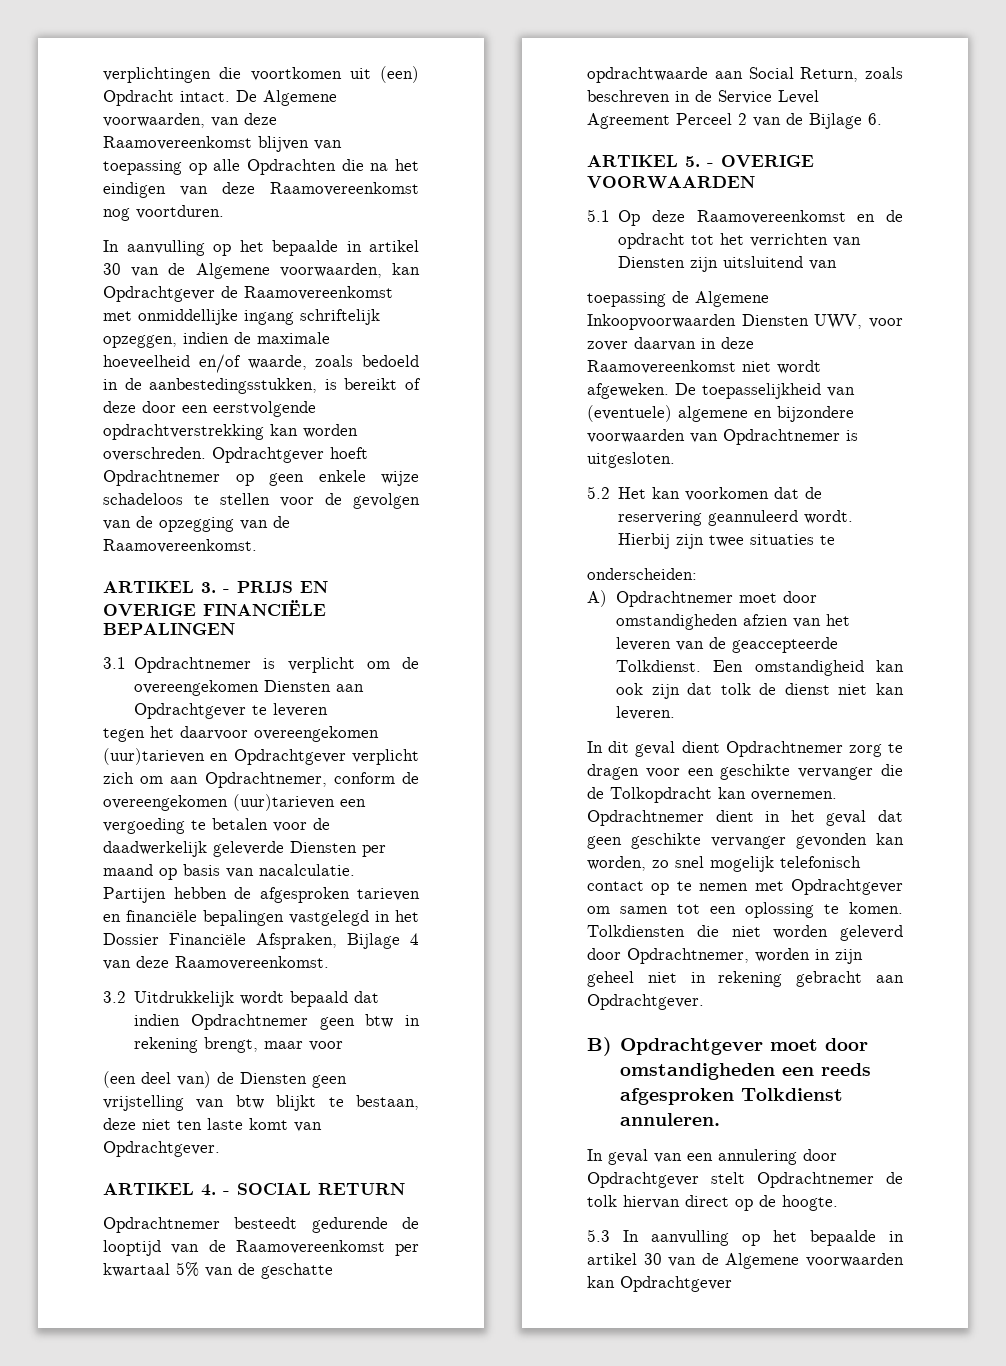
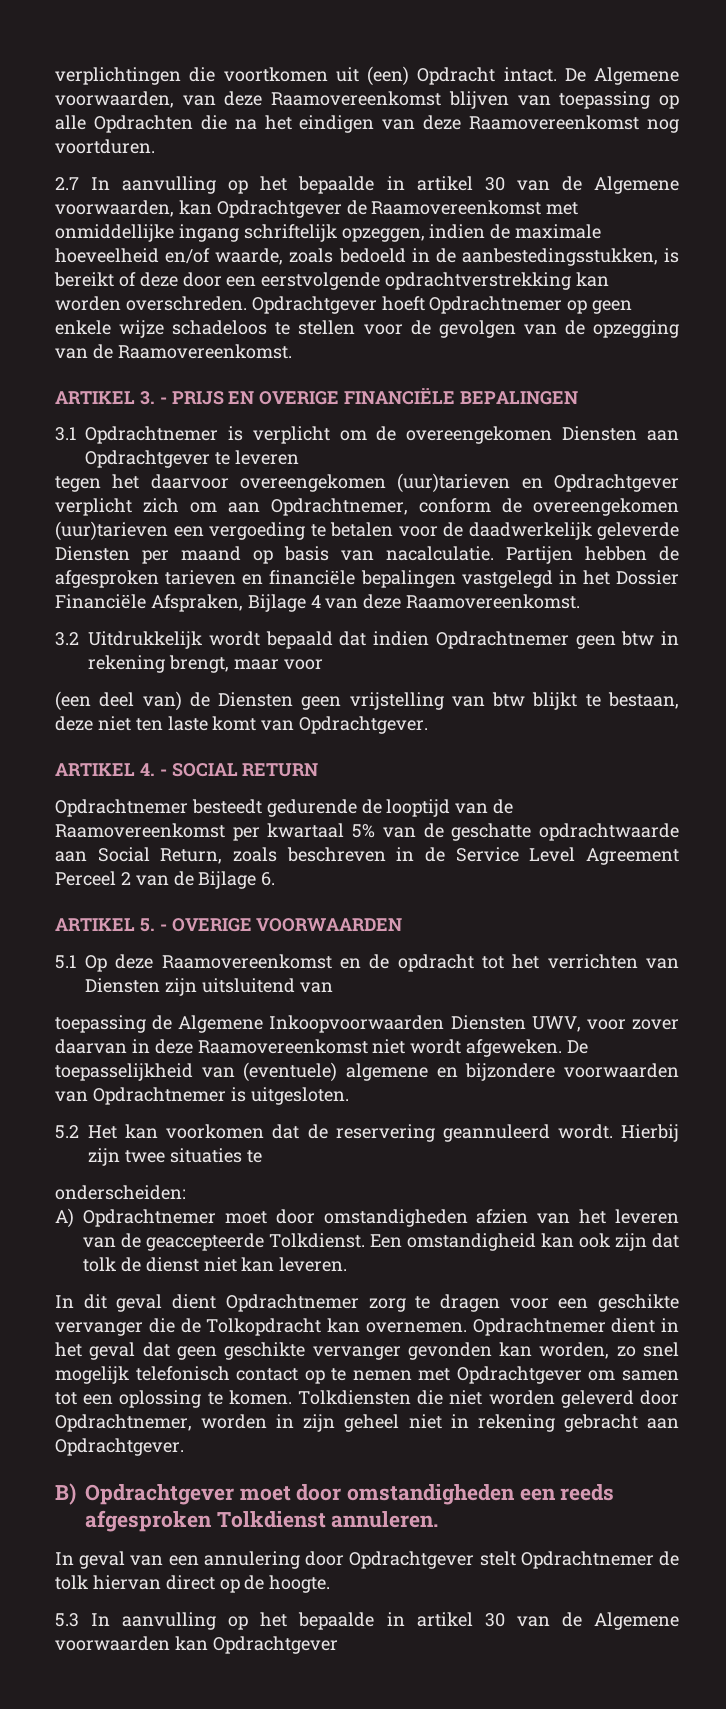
(224, 212) none -> [55,177,79,190] 2.7

